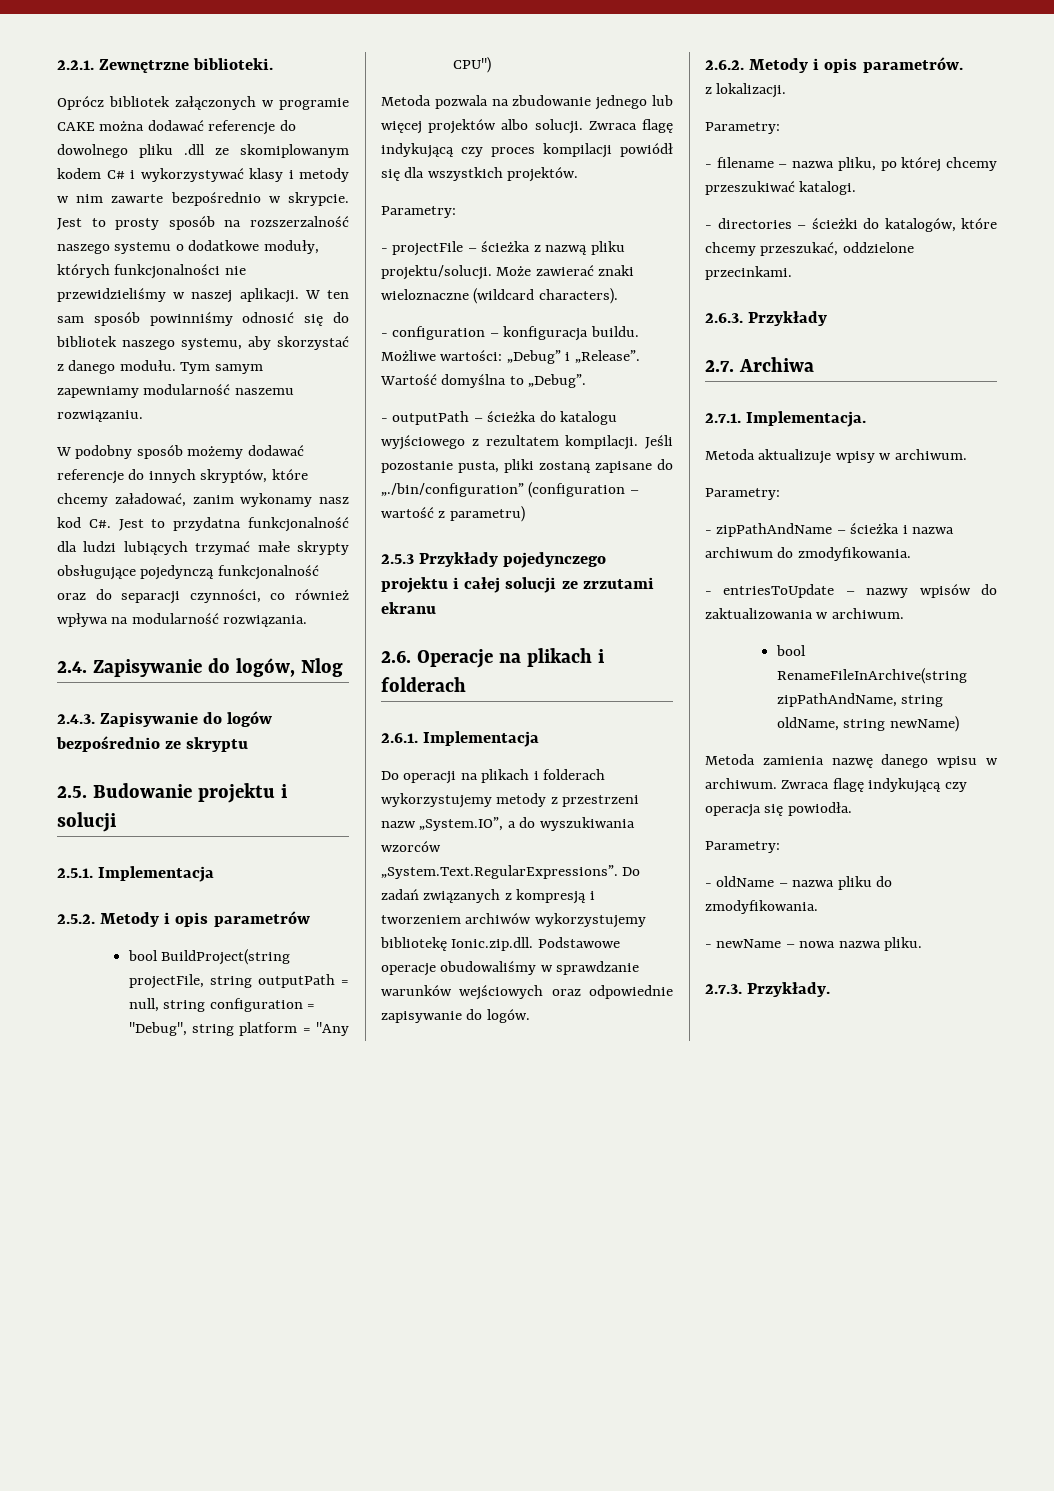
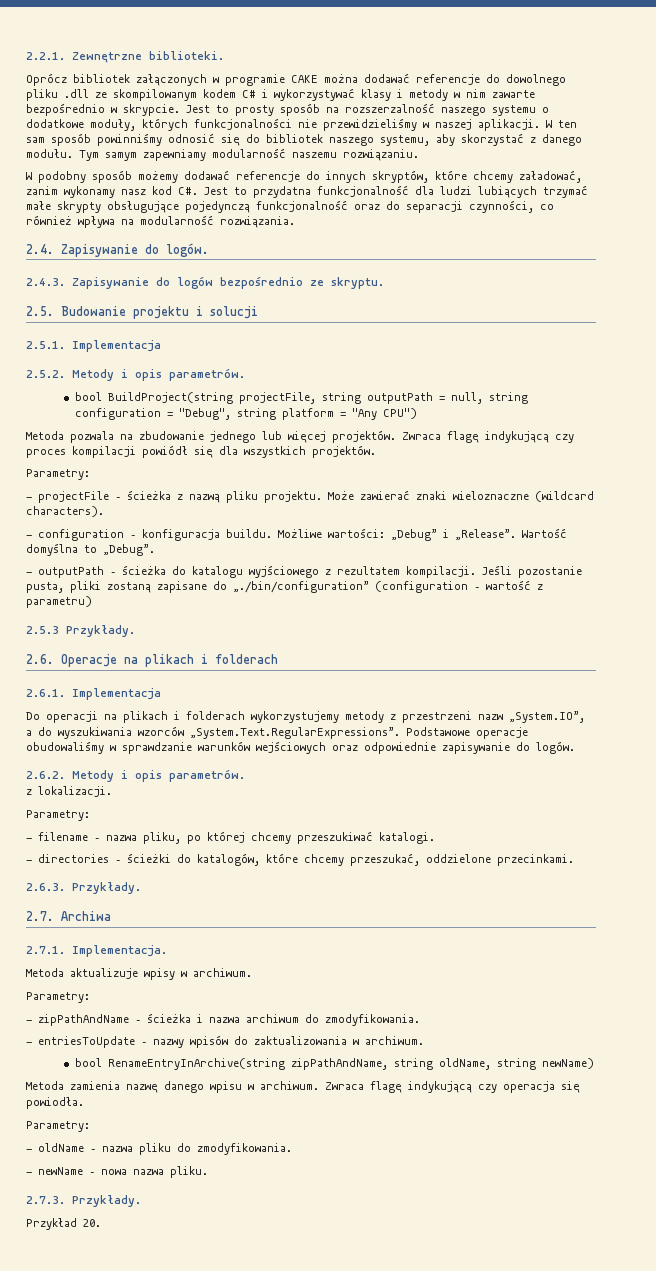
[240,144,349,158] skomiplowanym -> [113,89,197,101] skompilowanym
[235,658,343,677] logów, Nlog -> [166,243,209,257] logów.
[186,737,249,752] skryptu -> [331,277,384,289] skryptu.
[213,911,310,927] parametrów -> [169,368,245,381] parametrów.
[428,119,583,134] projektów albo solucji. -> [332,430,396,443] projektów.
[381,265,492,280] projektu/solucji. -> [264,491,322,503] projektu.
[419,552,607,568] [381,577,654,593] [381,602,436,614] Przykłady pojedynczego projektu i całej solucji ze zrzutami ekranu -> [66,625,135,637] Przykłady.
[622,867,641,876] [381,889,595,904] [381,913,646,928] [380,937,534,951] Do zadań związanych z kompresją i tworzeniem archiwów wykorzystujemy bibliotekę Ionic.zip.dll. -> (400, 733) none
[748,311,828,326] Przykłady -> [72,882,141,894] Przykłady.
[776,668,967,684] RenameFileInArchive(string -> [107,1058,285,1070] RenameEntryInArchive(string
(831, 989) none -> [26,1218,101,1230] // Przykład 20.

